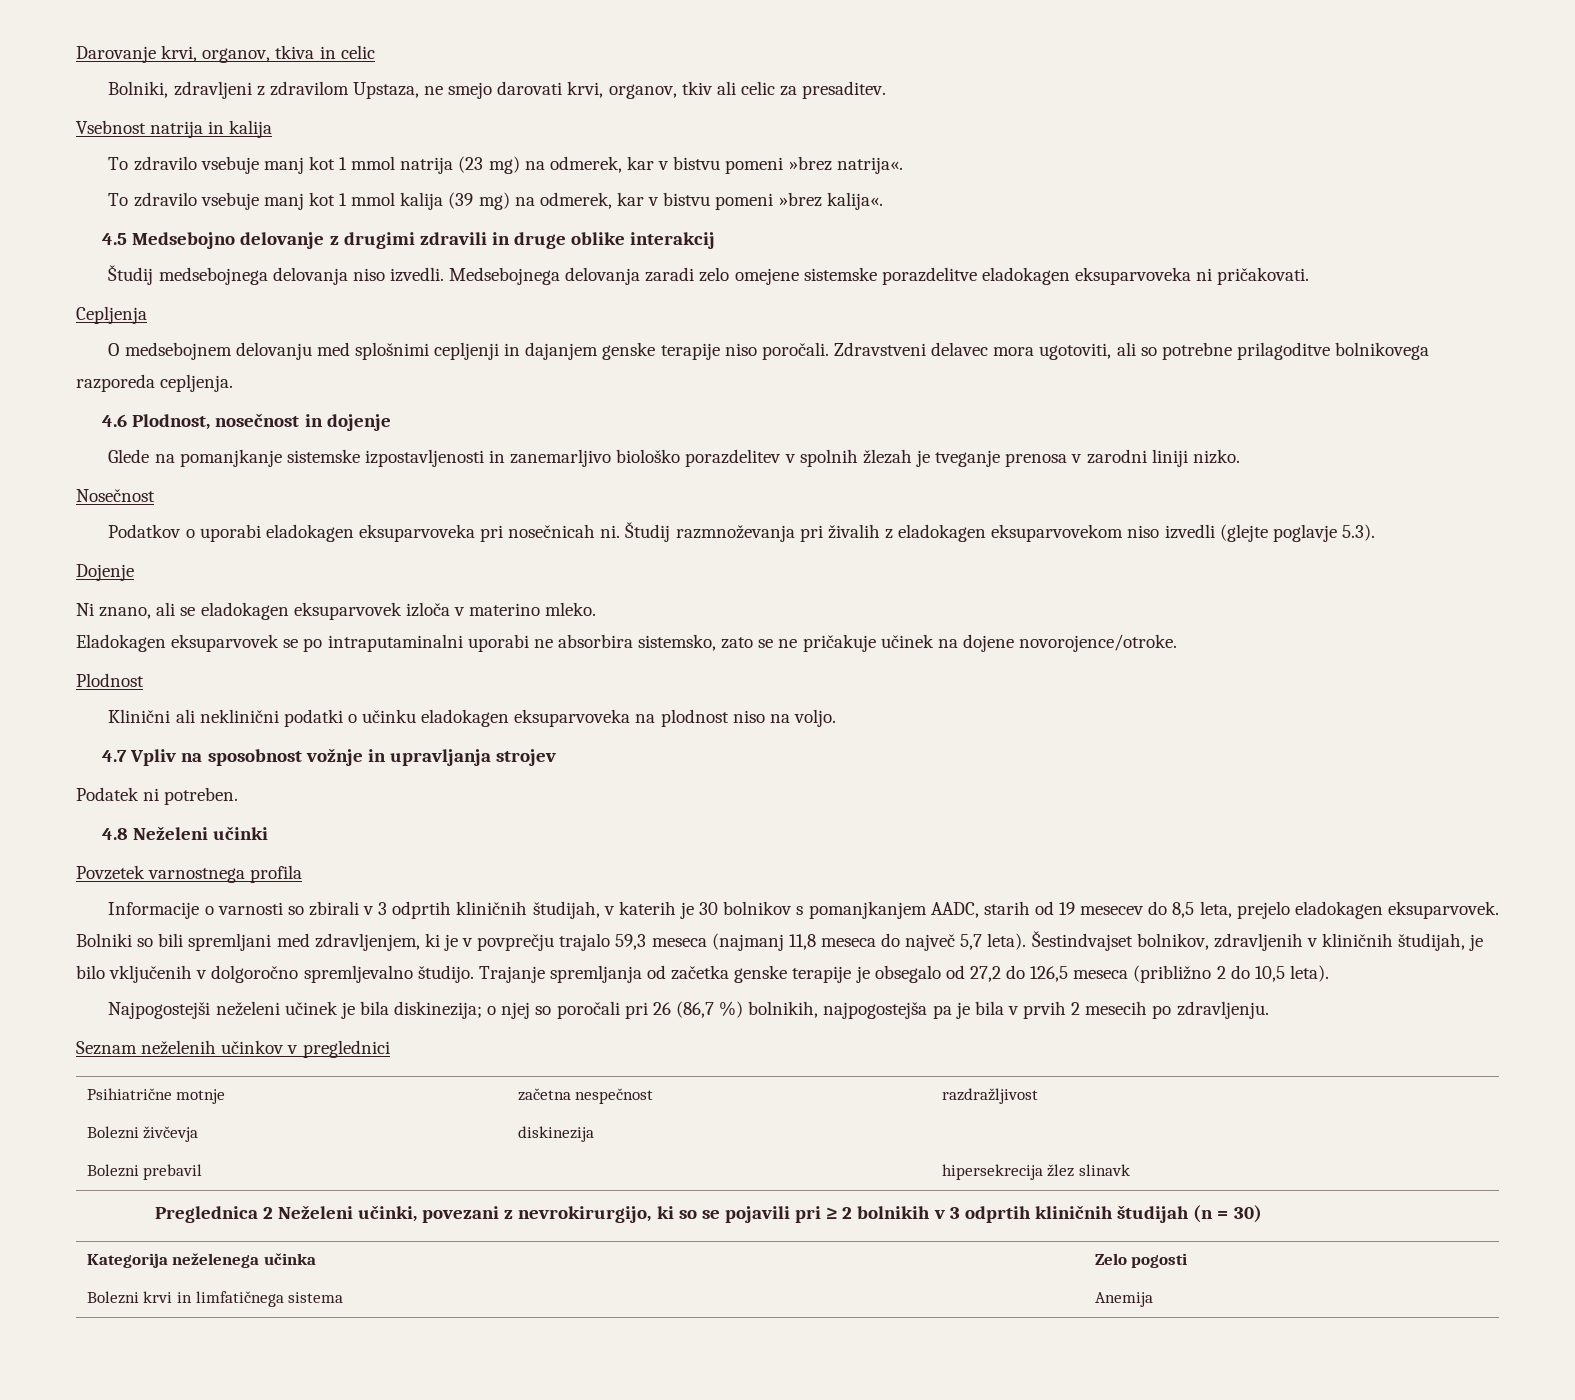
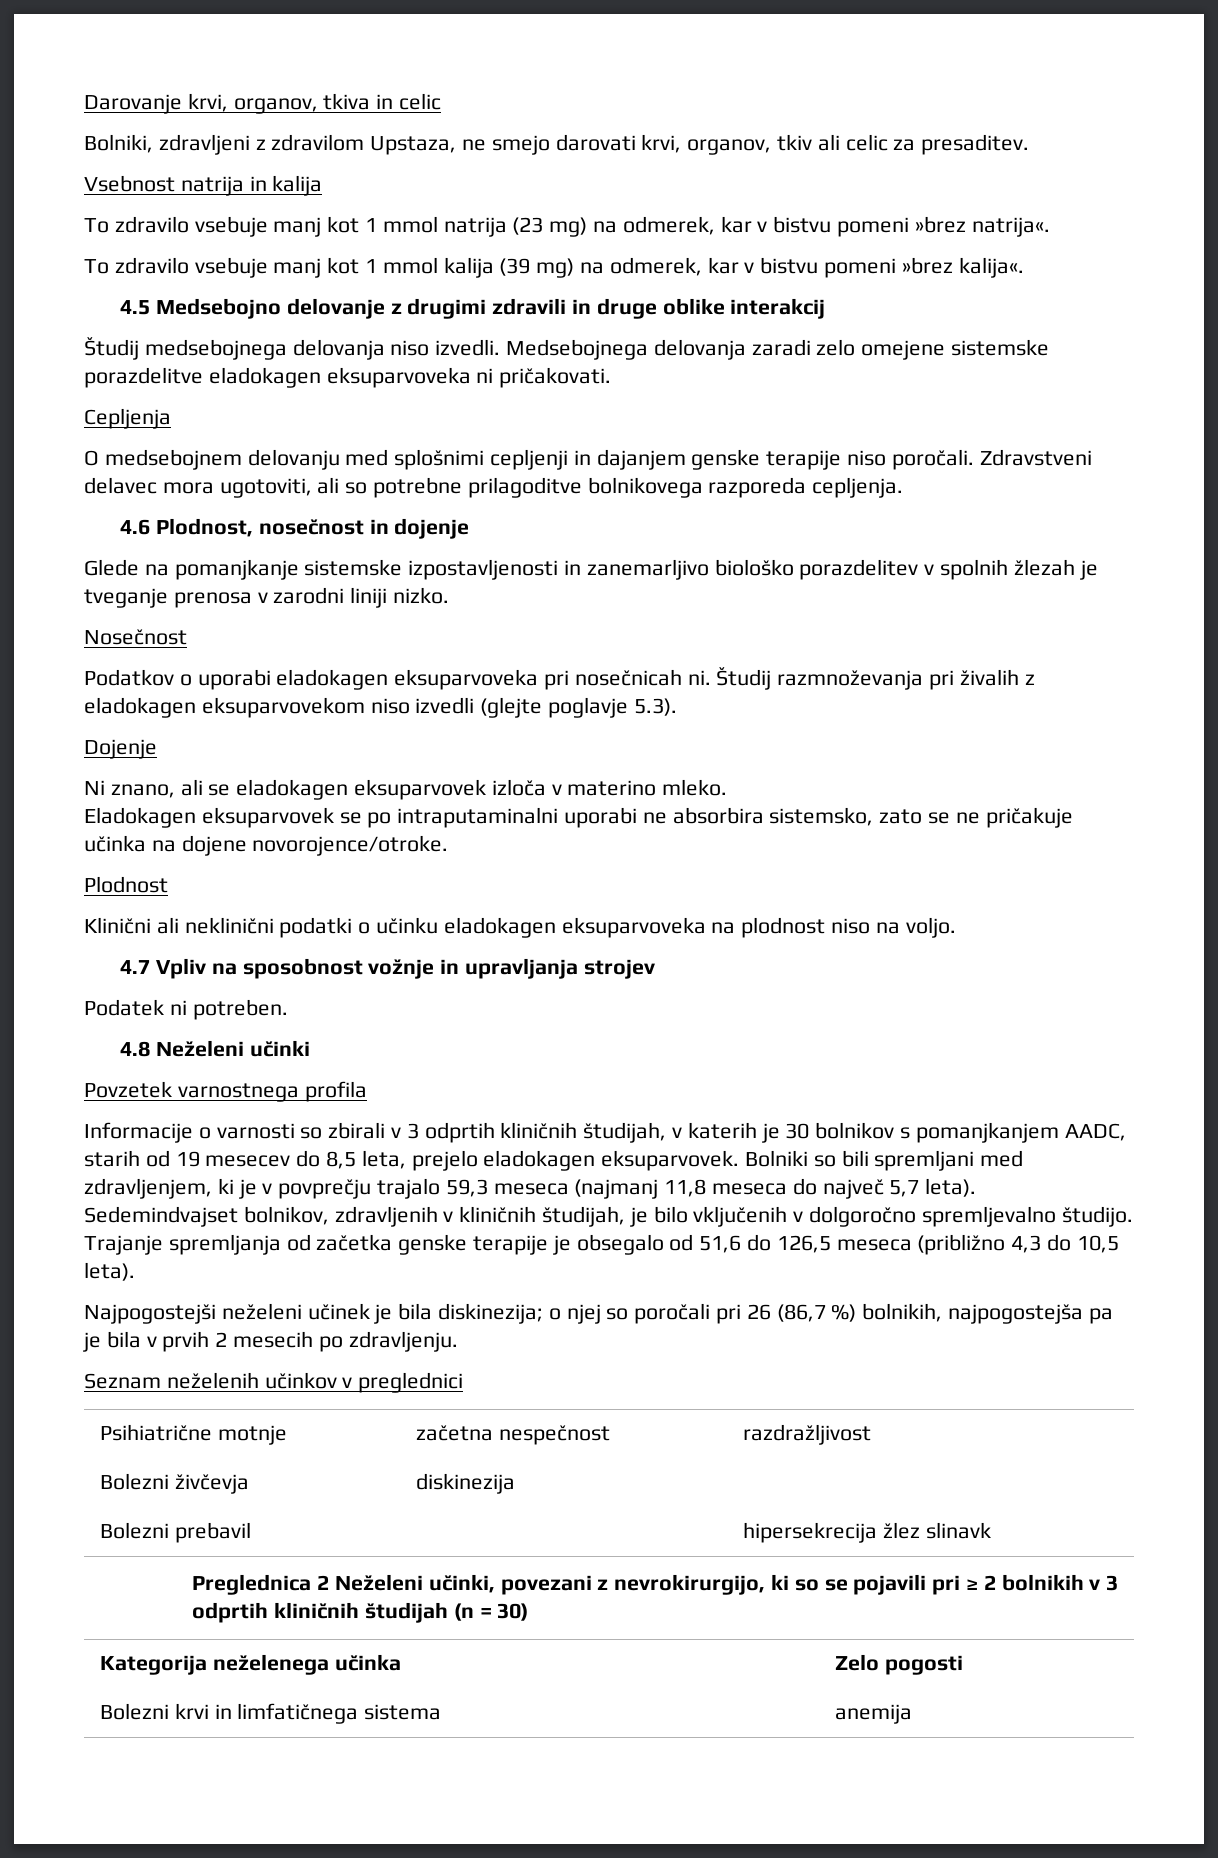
[880,634,934,648] učinek -> [84,835,146,852] učinka
[1031,931,1133,951] Šestindvajset -> [84,1206,238,1227] Sedemindvajset
[969,966,1001,982] 27,2 -> [699,1235,742,1253] 51,6
[1216,966,1226,979] 2 -> [1011,1235,1042,1253] 4,3
[1094,1292,1153,1307] Anemija -> [834,1704,912,1724] anemija

